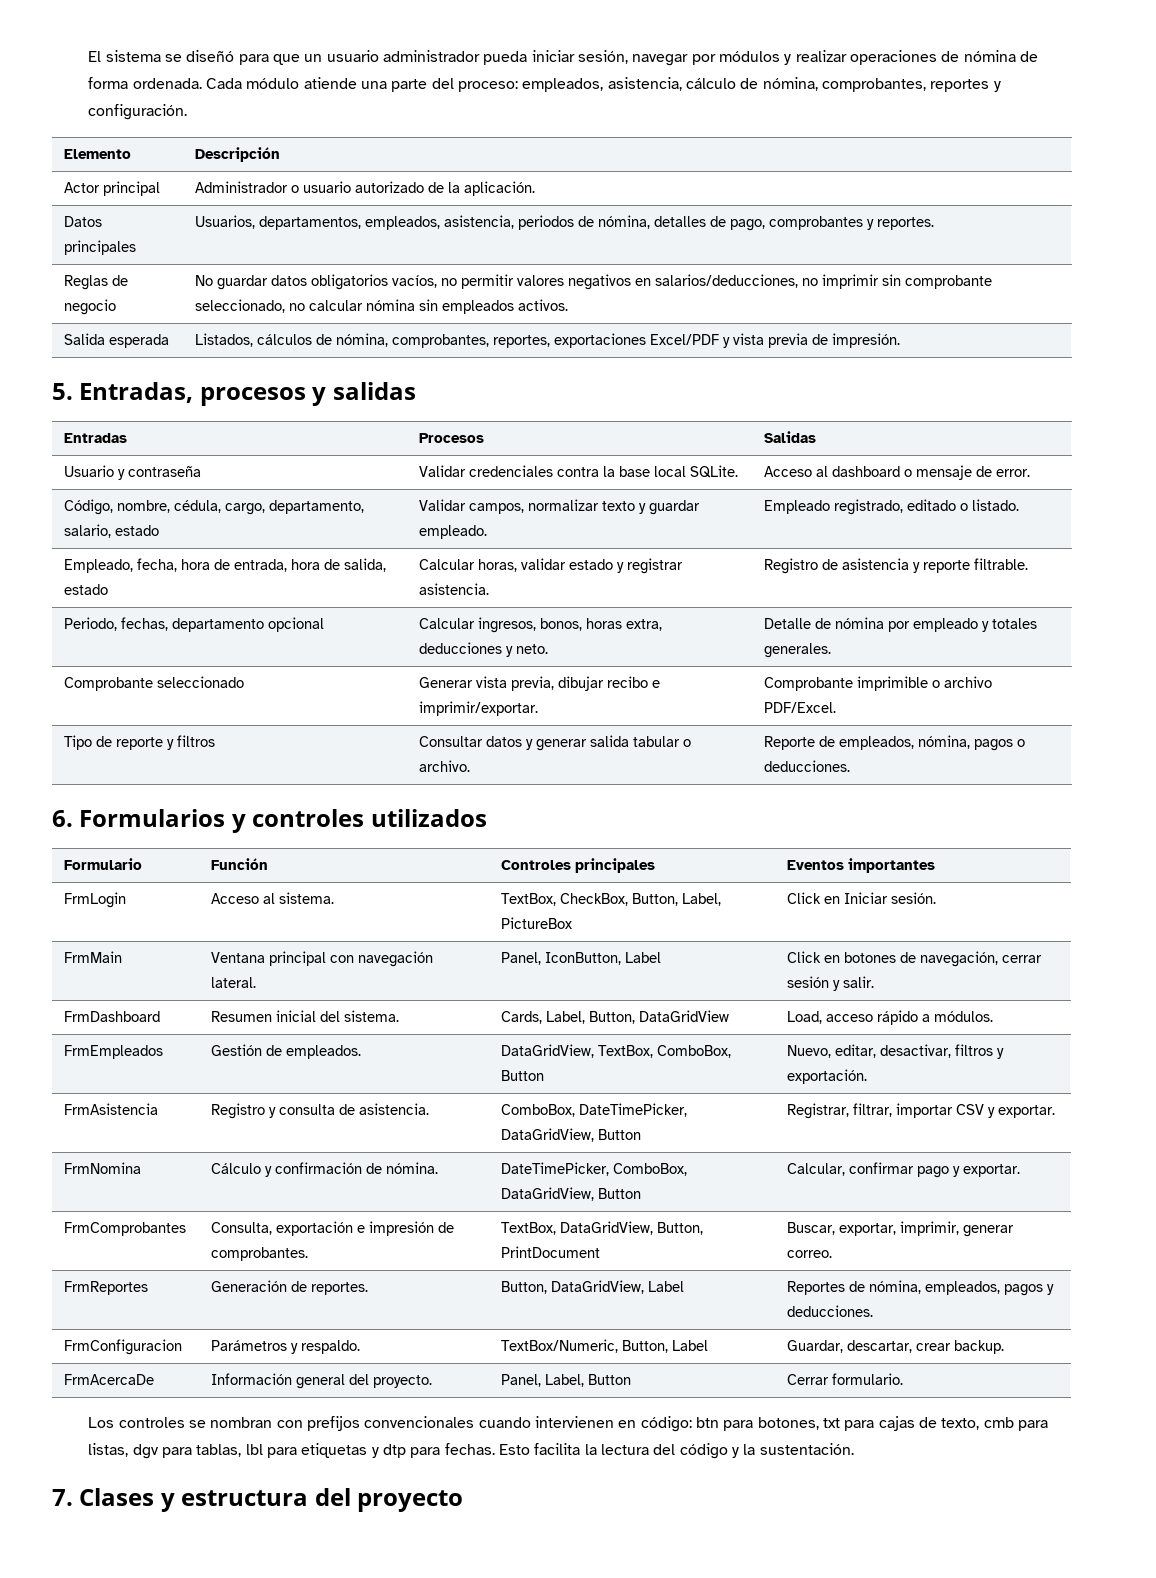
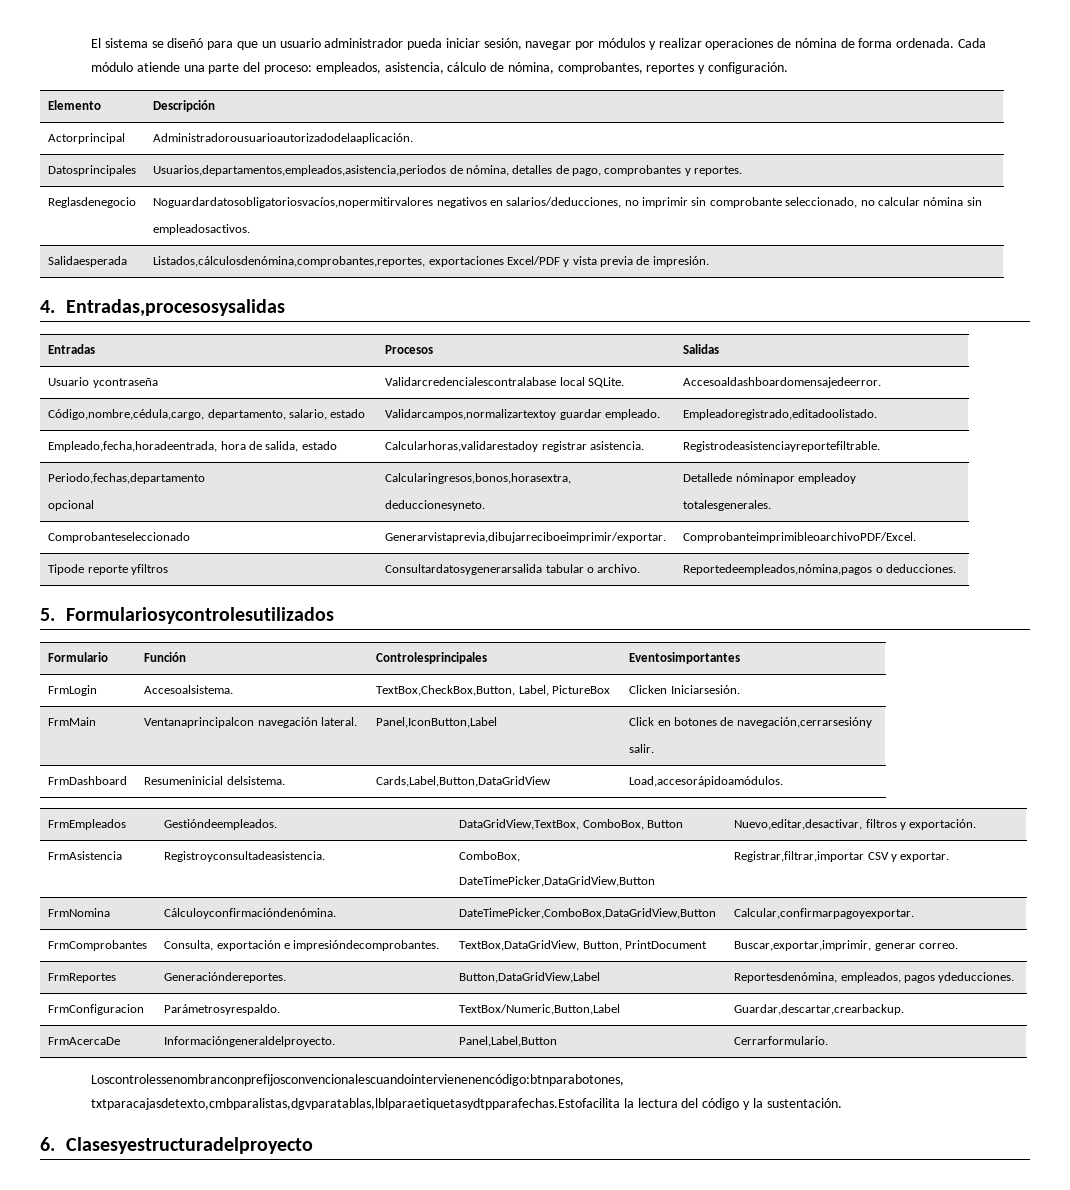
[64,181,161,196] [195,181,536,196] [64,216,103,227] [64,240,137,255] [195,215,575,230] Actor principal | Administrador o usuario autorizado de la aplicación. // Datos principales | Usuarios, departamentos, empleados, asistencia, periodos -> [48,133,126,144] [153,133,414,144] [48,165,137,176] [153,165,447,176] Actorprincipal | Administradorousuarioautorizadodelaaplicación. // Datosprincipales | Usuarios,departamentos,empleados,asistencia,periodos
[64,275,129,290] [64,299,117,315] [195,274,565,290] Reglas de negocio | No guardar datos obligatorios vacíos, no permitir valores -> [48,197,137,208] [153,197,434,208] Reglasdenegocio | Noguardardatosobligatoriosvacíos,nopermitirvalores
[442,299,569,314] [64,333,170,348] [195,333,551,348] empleados activos. // Salida esperada | Listados, cálculos de nómina, comprobantes, reportes, -> [153,224,251,235] [48,256,128,267] [153,256,426,267] // empleadosactivos. // Salidaesperada | Listados,cálculosdenómina,comprobantes,reportes,
[52,382,416,406] 5. Entradas, procesos y salidas -> [40,299,285,316] 4. Entradas,procesosysalidas
[118,466,202,480] [419,465,739,478] [764,465,1031,480] [64,499,365,515] [64,524,160,538] [419,499,701,515] [419,525,488,539] [764,499,1020,515] [64,558,387,573] [64,584,109,595] [419,558,684,574] [419,583,490,595] [764,558,1029,574] [64,617,325,632] [419,617,663,633] [419,642,549,657] [764,617,1038,632] [764,643,832,658] [64,676,245,691] [419,676,661,691] [419,701,539,716] [764,676,993,691] [764,702,837,713] [64,735,216,750] [419,735,692,751] [419,760,471,772] [764,735,1026,751] [764,760,851,772] [52,809,487,833] [64,858,143,870] [211,858,269,870] [501,858,656,873] [787,858,936,873] [64,892,127,908] [211,892,335,904] [501,893,722,906] [501,917,573,929] [787,892,937,904] [64,951,123,963] [211,951,355,966] y contraseña | Validar credenciales contra la base local SQLite. | Acceso al dashboard o mensaje de error. // Código, nombre, cédula, cargo, departamento, salario, estado | Validar campos, normalizar texto y guardar empleado. | Empleado registrado, editado o listado. // Empleado, fecha, hora de entrada, hora de salida, estado | Calcular horas, validar estado y registrar asistencia. | Registro de asistencia y reporte filtrable. // Periodo, fechas, departamento opcional | Calcular ingresos, bonos, horas extra, deducciones y neto. | Detalle de nómina por empleado y totales generales. // Comprobante seleccionado | Generar vista previa, dibujar recibo e imprimir/exportar. | Comprobante imprimible o archivo PDF/Excel. // Tipo de reporte y filtros | Consultar datos y generar salida tabular o archivo. | Reporte de empleados, nómina, pagos o deducciones. // 6. Formularios y controles utilizados // Formulario | Función | Controles principales | Eventos importantes // FrmLogin | Acceso al sistema. | TextBox, CheckBox, Button, Label, PictureBox | Click en Iniciar sesión. // FrmMain | Ventana principal con -> [92,378,158,388] [385,377,624,388] [683,377,882,388] [48,409,366,420] [385,409,660,420] [683,409,878,420] [48,441,337,452] [385,441,644,452] [683,441,881,452] [48,473,206,484] [48,500,95,511] [385,473,572,484] [385,500,486,511] [683,473,856,484] [683,500,772,511] [48,532,191,543] [385,532,667,543] [683,532,917,543] [48,564,168,575] [385,564,641,575] [683,564,956,575] [40,607,334,624] [48,652,109,662] [144,652,187,662] [376,652,488,664] [629,652,741,664] [48,685,98,696] [144,685,234,694] [376,685,610,696] [629,685,740,694] [48,717,97,726] [144,717,255,728] ycontraseña | Validarcredencialescontralabase local SQLite. | Accesoaldashboardomensajedeerror. // Código,nombre,cédula,cargo, departamento, salario, estado | Validarcampos,normalizartextoy guardar empleado. | Empleadoregistrado,editadoolistado. // Empleado,fecha,horadeentrada, hora de salida, estado | Calcularhoras,validarestadoy registrar asistencia. | Registrodeasistenciayreportefiltrable. // Periodo,fechas,departamento // opcional | Calcularingresos,bonos,horasextra, // deduccionesyneto. | Detallede nóminapor empleadoy // totalesgenerales. // Comprobanteseleccionado | Generarvistaprevia,dibujarreciboeimprimir/exportar. | ComprobanteimprimibleoarchivoPDF/Excel. // Tipode reporte yfiltros | Consultardatosygenerarsalida tabular o archivo. | Reportedeempleados,nómina,pagos o deducciones. // 5. Formulariosycontrolesutilizados // Formulario | Función | Controlesprincipales | Eventosimportantes // FrmLogin | Accesoalsistema. | TextBox,CheckBox,Button, Label, PictureBox | Clicken Iniciarsesión. // FrmMain | Ventanaprincipalcon
[501,952,662,965] Panel, IconButton, Label -> [376,717,498,728] Panel,IconButton,Label
[920,951,1043,967] [787,976,875,991] [64,1011,161,1022] [211,1010,400,1022] [501,1010,730,1024] [787,1010,994,1025] [64,1045,164,1059] [211,1044,362,1059] [501,1044,654,1058] navegación, cerrar sesión y salir. // FrmDashboard | Resumen inicial del sistema. | Cards, Label, Button, DataGridView | Load, acceso rápido a módulos. // FrmEmpleados | Gestión de empleados. | DataGridView, TextBox, -> [736,717,872,728] [629,744,655,753] [48,776,128,785] [144,776,285,785] [376,776,552,787] [629,776,784,787] [48,819,127,830] [164,819,278,830] [459,819,580,830] navegación,cerrarsesióny // salir. // FrmDashboard | Resumeninicial delsistema. | Cards,Label,Button,DataGridView | Load,accesorápidoamódulos. // FrmEmpleados | Gestióndeempleados. | DataGridView,TextBox,
[787,1044,952,1058] Nuevo, editar, desactivar, -> [734,819,863,830] Nuevo,editar,desactivar,
[211,1103,430,1119] [501,1103,688,1117] [501,1128,642,1142] [787,1103,1056,1119] [64,1162,142,1174] [211,1162,439,1177] [501,1162,688,1176] [501,1187,642,1201] [787,1162,1021,1178] Registro y consulta de asistencia. | ComboBox, DateTimePicker, DataGridView, Button | Registrar, filtrar, importar CSV y exportar. // FrmNomina | Cálculo y confirmación de nómina. | DateTimePicker, ComboBox, DataGridView, Button | Calcular, confirmar pago y exportar. -> [164,851,326,862] [459,851,521,862] [459,876,656,887] [734,851,950,862] [48,908,111,917] [164,908,337,919] [459,908,717,919] [734,908,915,919] Registroyconsultadeasistencia. | ComboBox, // DateTimePicker,DataGridView,Button | Registrar,filtrar,importar CSV y exportar. // FrmNomina | Cálculoyconfirmacióndenómina. | DateTimePicker,ComboBox,DataGridView,Button | Calcular,confirmarpagoyexportar.
[369,1221,455,1236] [211,1247,309,1261] [501,1221,654,1235] impresión de comprobantes. | TextBox, DataGridView, -> [293,940,440,951] [459,940,580,951] impresióndecomprobantes. | TextBox,DataGridView,
[787,1221,960,1236] Buscar, exportar, imprimir, -> [734,940,872,951] Buscar,exportar,imprimir,
[211,1280,369,1295] [501,1280,685,1294] [787,1280,1055,1296] [787,1305,874,1317] [64,1339,183,1355] [211,1340,361,1354] [501,1339,709,1353] [787,1340,1005,1354] [64,1374,155,1385] [211,1373,433,1389] [501,1374,632,1387] [787,1373,904,1385] [88,1416,1048,1432] [88,1443,581,1459] Generación de reportes. | Button, DataGridView, Label | Reportes de nómina, empleados, pagos y deducciones. // FrmConfiguracion | Parámetros y respaldo. | TextBox/Numeric, Button, Label | Guardar, descartar, crear backup. // FrmAcercaDe | Información general del proyecto. | Panel, Label, Button | Cerrar formulario. // Los controles se nombran con prefijos convencionales cuando intervienen en código: btn para botones, txt para cajas de texto, cmb para listas, dgv para tablas, lbl para etiquetas y dtp para fechas. Esto facilita -> [164,972,287,983] [459,972,601,983] [734,972,1015,983] [48,1004,145,1015] [164,1004,281,1015] [459,1004,621,1015] [734,1004,905,1015] [48,1037,121,1045] [164,1036,336,1047] [459,1036,558,1047] [734,1036,829,1045] [91,1074,625,1086] [91,1098,621,1110] Generacióndereportes. | Button,DataGridView,Label | Reportesdenómina, empleados, pagos ydeducciones. // FrmConfiguracion | Parámetrosyrespaldo. | TextBox/Numeric,Button,Label | Guardar,descartar,crearbackup. // FrmAcercaDe | Informacióngeneraldelproyecto. | Panel,Label,Button | Cerrarformulario. // Loscontrolessenombranconprefijosconvencionalescuandointervienenencódigo:btnparabotones, txtparacajasdetexto,cmbparalistas,dgvparatablas,lblparaetiquetasydtpparafechas.Estofacilita
[52,1488,464,1512] 7. Clases y estructura del proyecto -> [40,1137,313,1154] 6. Clasesyestructuradelproyecto

